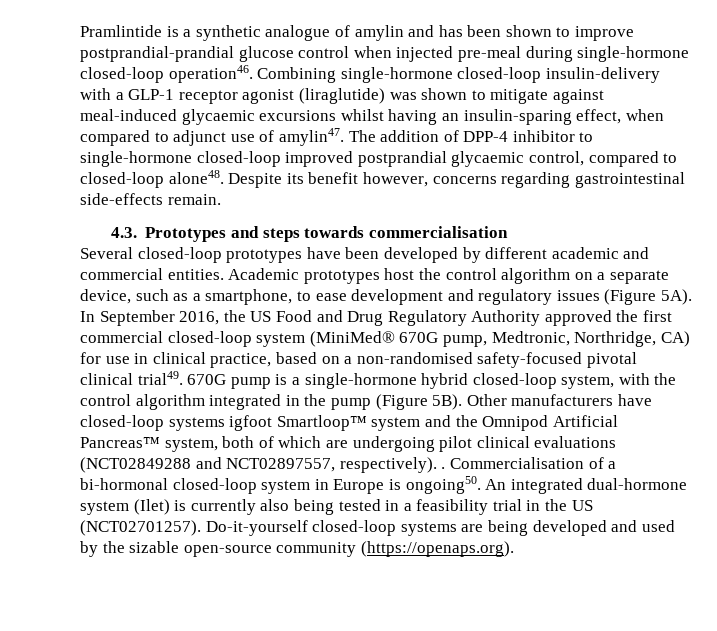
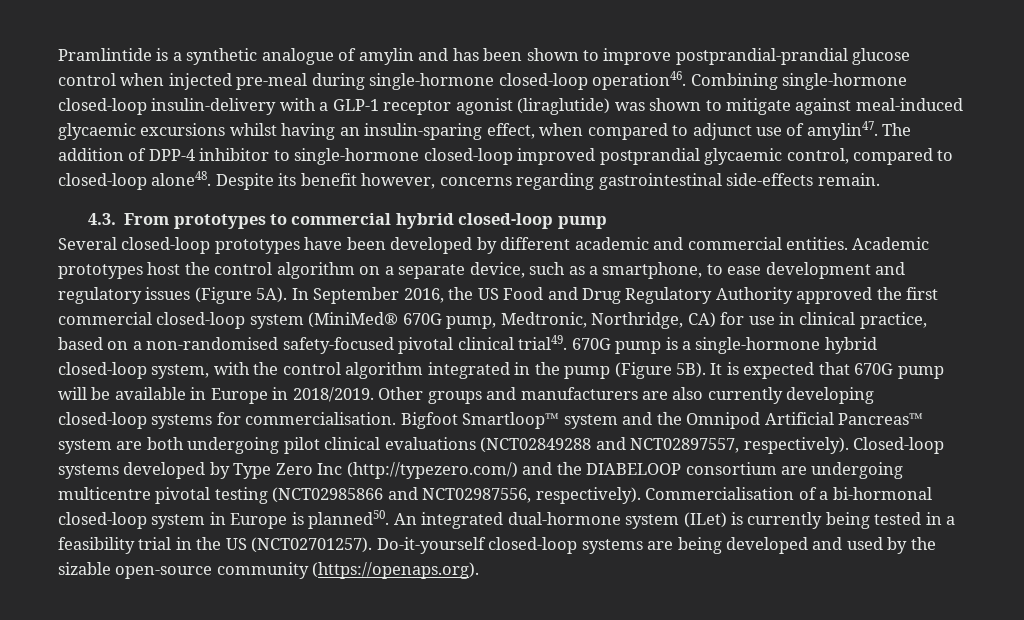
[145,226,508,242] Prototypes and steps towards commercialisation -> [124,213,607,229] From prototypes to commercial hybrid closed-loop pump
[466,394,652,406] [80,415,273,431] Other manufacturers have closed-loop systems igfoot -> [710,362,944,379] [58,387,875,404] [58,412,458,429] It is expected that 670G pump will be available in Europe in 2018/2019. Other groups and manufacturers are also currently developing closed-loop systems for commercialisation. Bigfoot
[164,436,348,452] system, both of which are -> [58,437,184,454] system are both
[441,467,446,469] . -> [853,437,945,454] [58,462,904,479] [58,487,641,504] Closed-loop systems developed by Type Zero Inc (http://typezero.com/) and the DIABELOOP consortium are undergoing multicentre pivotal testing (NCT02985866 and NCT02987556, respectively).
[405,476,481,494] ongoing50. -> [308,510,390,529] planned50.
[133,499,170,515] (Ilet) -> [683,512,727,528] (ILet)
[260,499,290,511] also -> (823, 520) none

